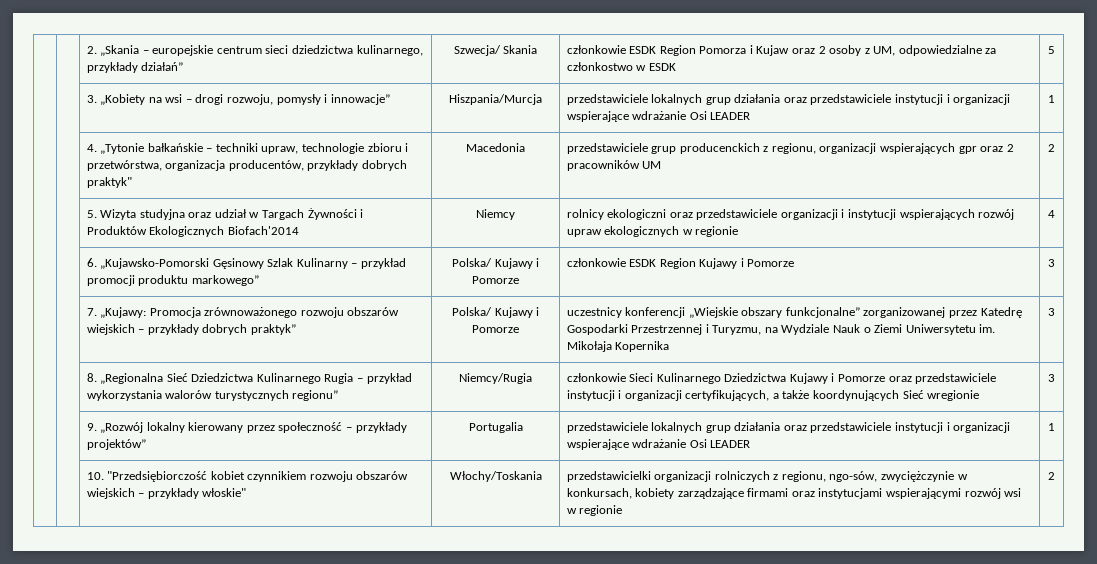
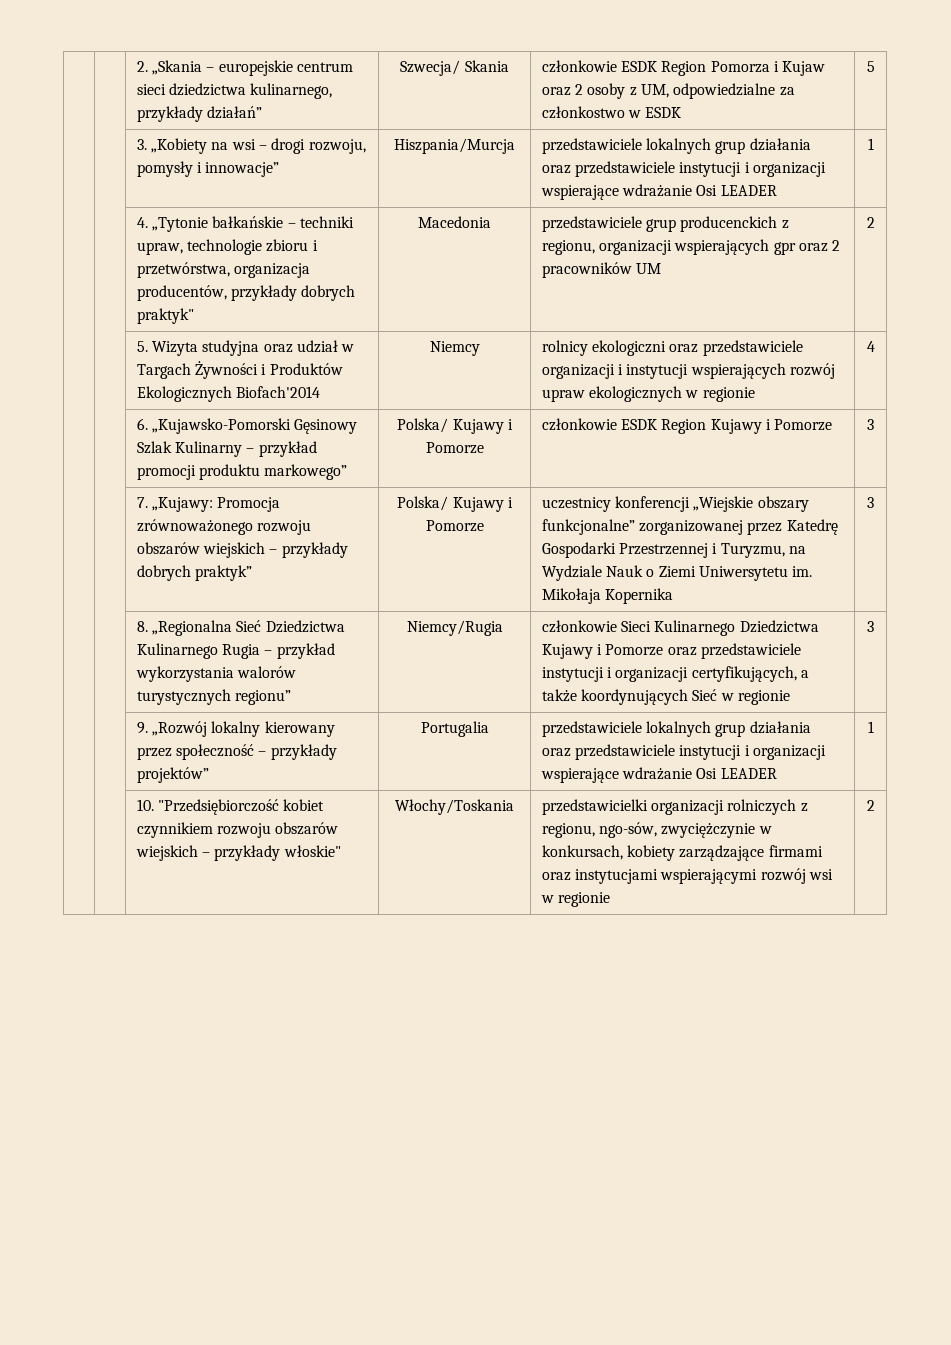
[927,390,980,401] wregionie -> [720,690,790,705] w regionie

